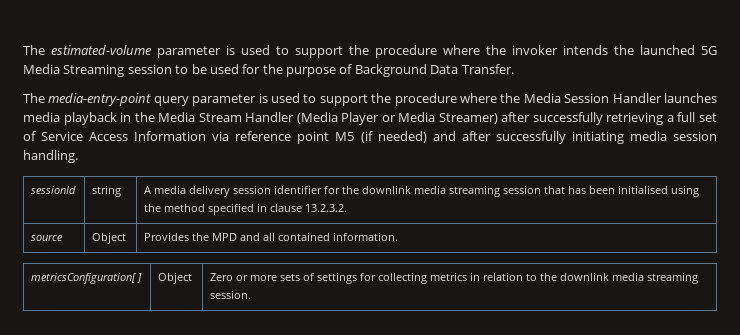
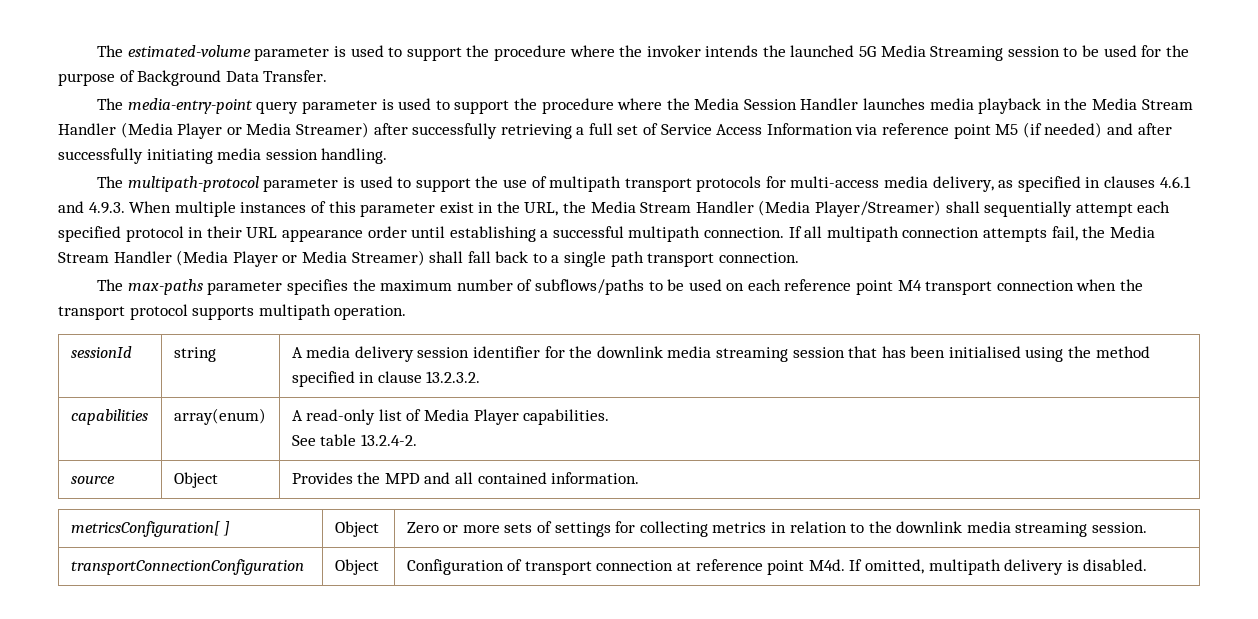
(78, 156) none -> [97,176,1191,192] [58,200,1171,217] [58,226,1155,242] [58,250,799,267] [97,279,1143,295] [58,304,407,320] // The multipath-protocol parameter is used to support the use of multipath transport protocols for multi-access media delivery, as specified in clauses 4.6.1 and 4.9.3. When multiple instances of this parameter exist in the URL, the Media Stream Handler (Media Player/Streamer) shall sequentially attempt each specified protocol in their URL appearance order until establishing a successful multipath connection. If all multipath connection attempts fail, the Media Stream Handler (Media Player or Media Streamer) shall fall back to a single path transport connection. // The max-paths parameter specifies the maximum number of subflows/paths to be used on each reference point M4 transport connection when the transport protocol supports multipath operation.
(348, 208) none -> [70,409,148,425] [173,408,266,425] [291,409,610,425] [291,434,417,446] // capabilities | array(enum) | A read-only list of Media Player capabilities. // See table 13.2.4-2.
(252, 294) none -> [70,559,304,575] [334,559,379,575] [406,559,1148,575] // transportConnectionConfiguration | Object | Configuration of transport connection at reference point M4d. If omitted, multipath delivery is disabled.

